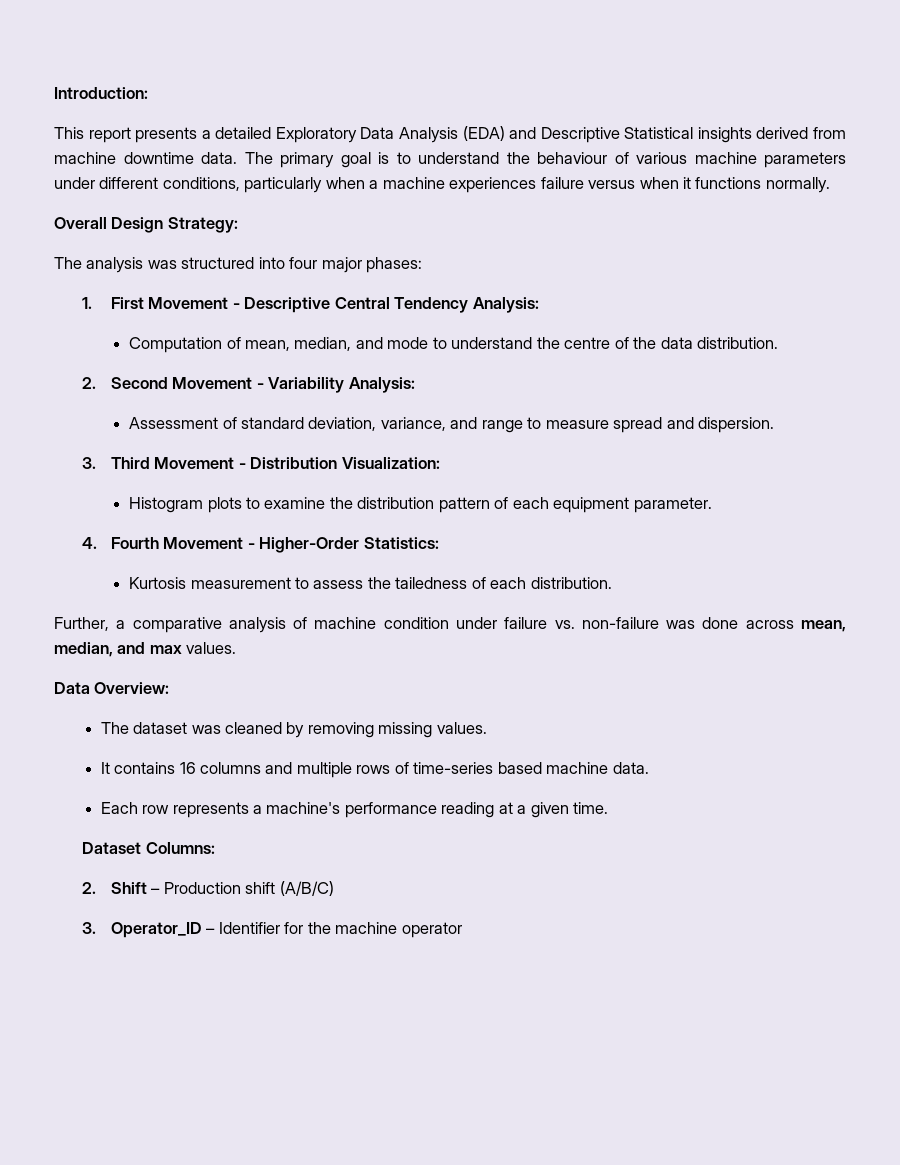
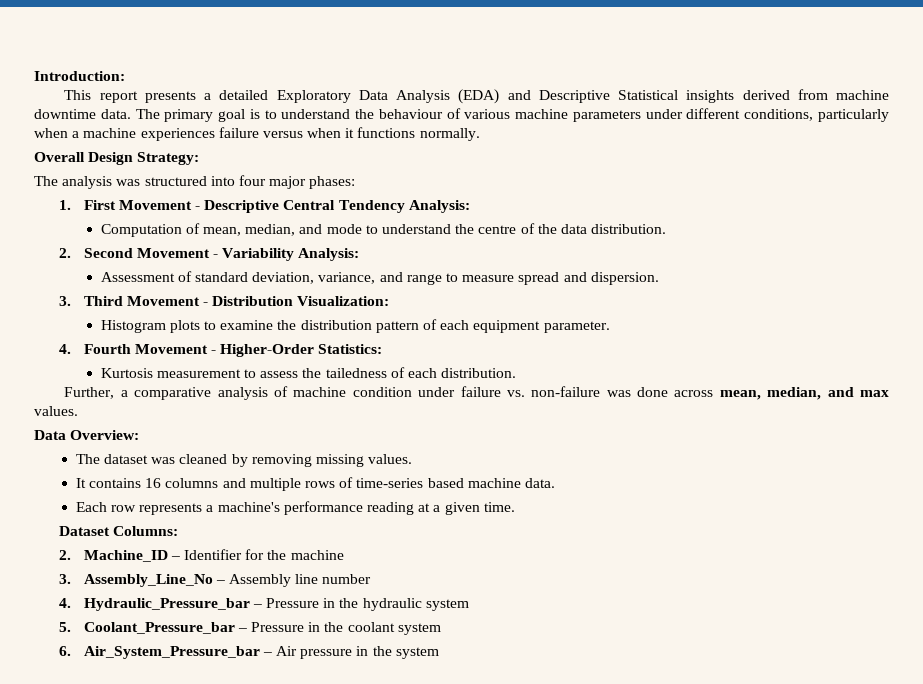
[110,881,334,896] [82,922,202,938] Shift – Production shift (A/B/C) // 3. Operator_ID -> [83,550,168,562] Machine_ID
[401,922,462,938] operator -> [58,574,372,587] [58,598,469,611] [58,622,441,635] [58,646,439,659] // 3. Assembly_Line_No – Assembly line number // 4. Hydraulic_Pressure_bar – Pressure in the hydraulic system // 5. Coolant_Pressure_bar – Pressure in the coolant system // 6. Air_System_Pressure_bar – Air pressure in the system

